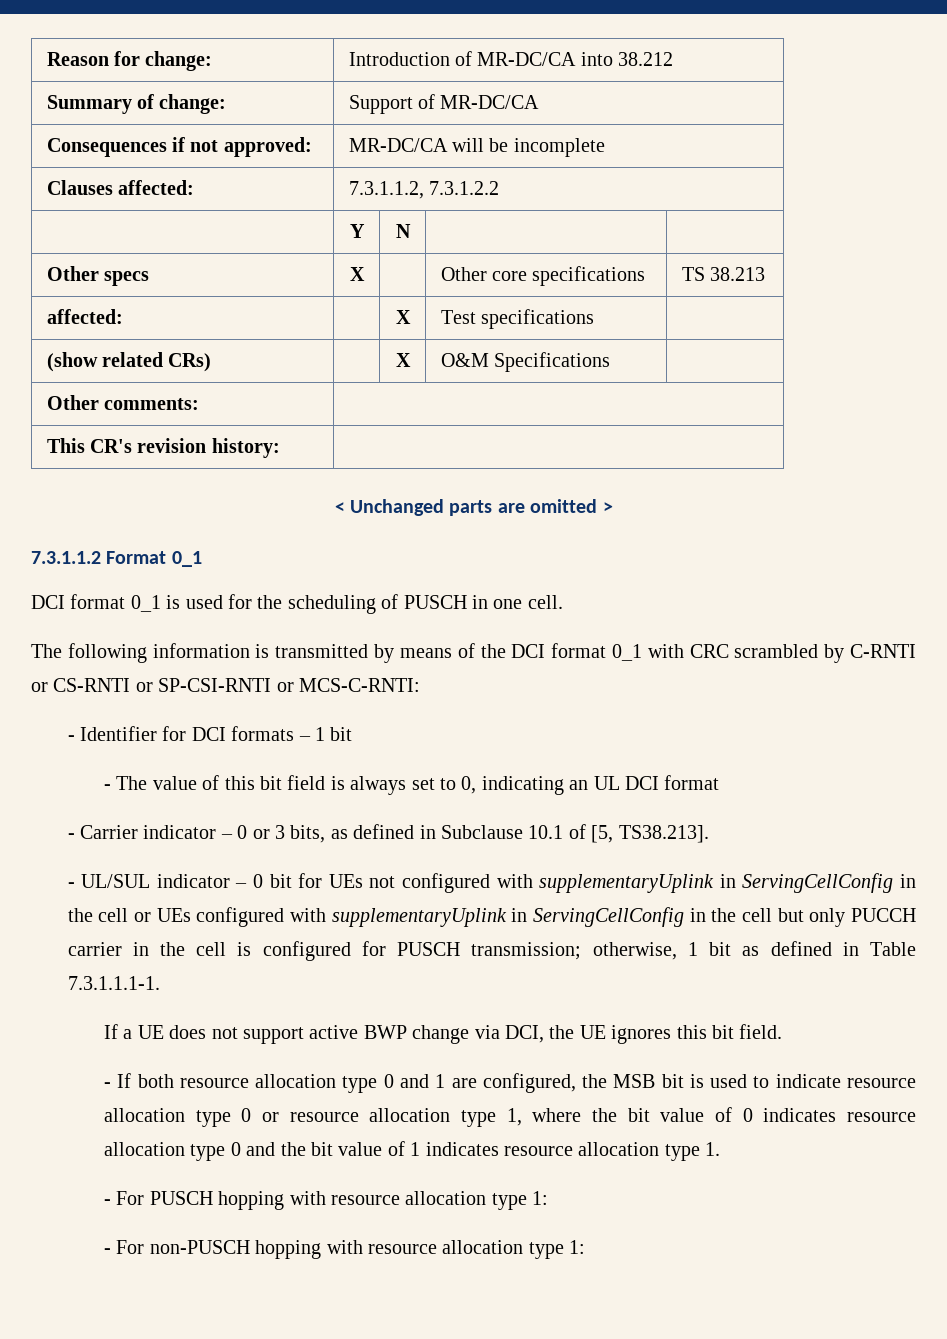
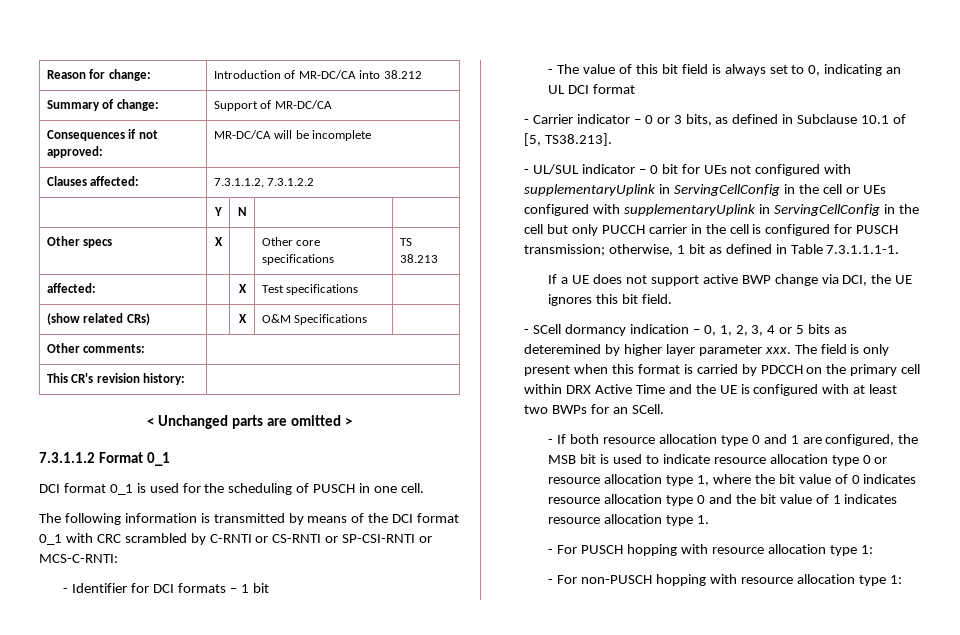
(783, 1031) none -> [524,324,848,336] [524,344,890,356] [524,364,921,376] [524,384,898,396] [524,404,664,414] // - SCell dormancy indication – 0, 1, 2, 3, 4 or 5 bits as deteremined by higher layer parameter xxx. The field is only present when this format is carried by PDCCH on the primary cell within DRX Active Time and the UE is configured with at least two BWPs for an SCell.

